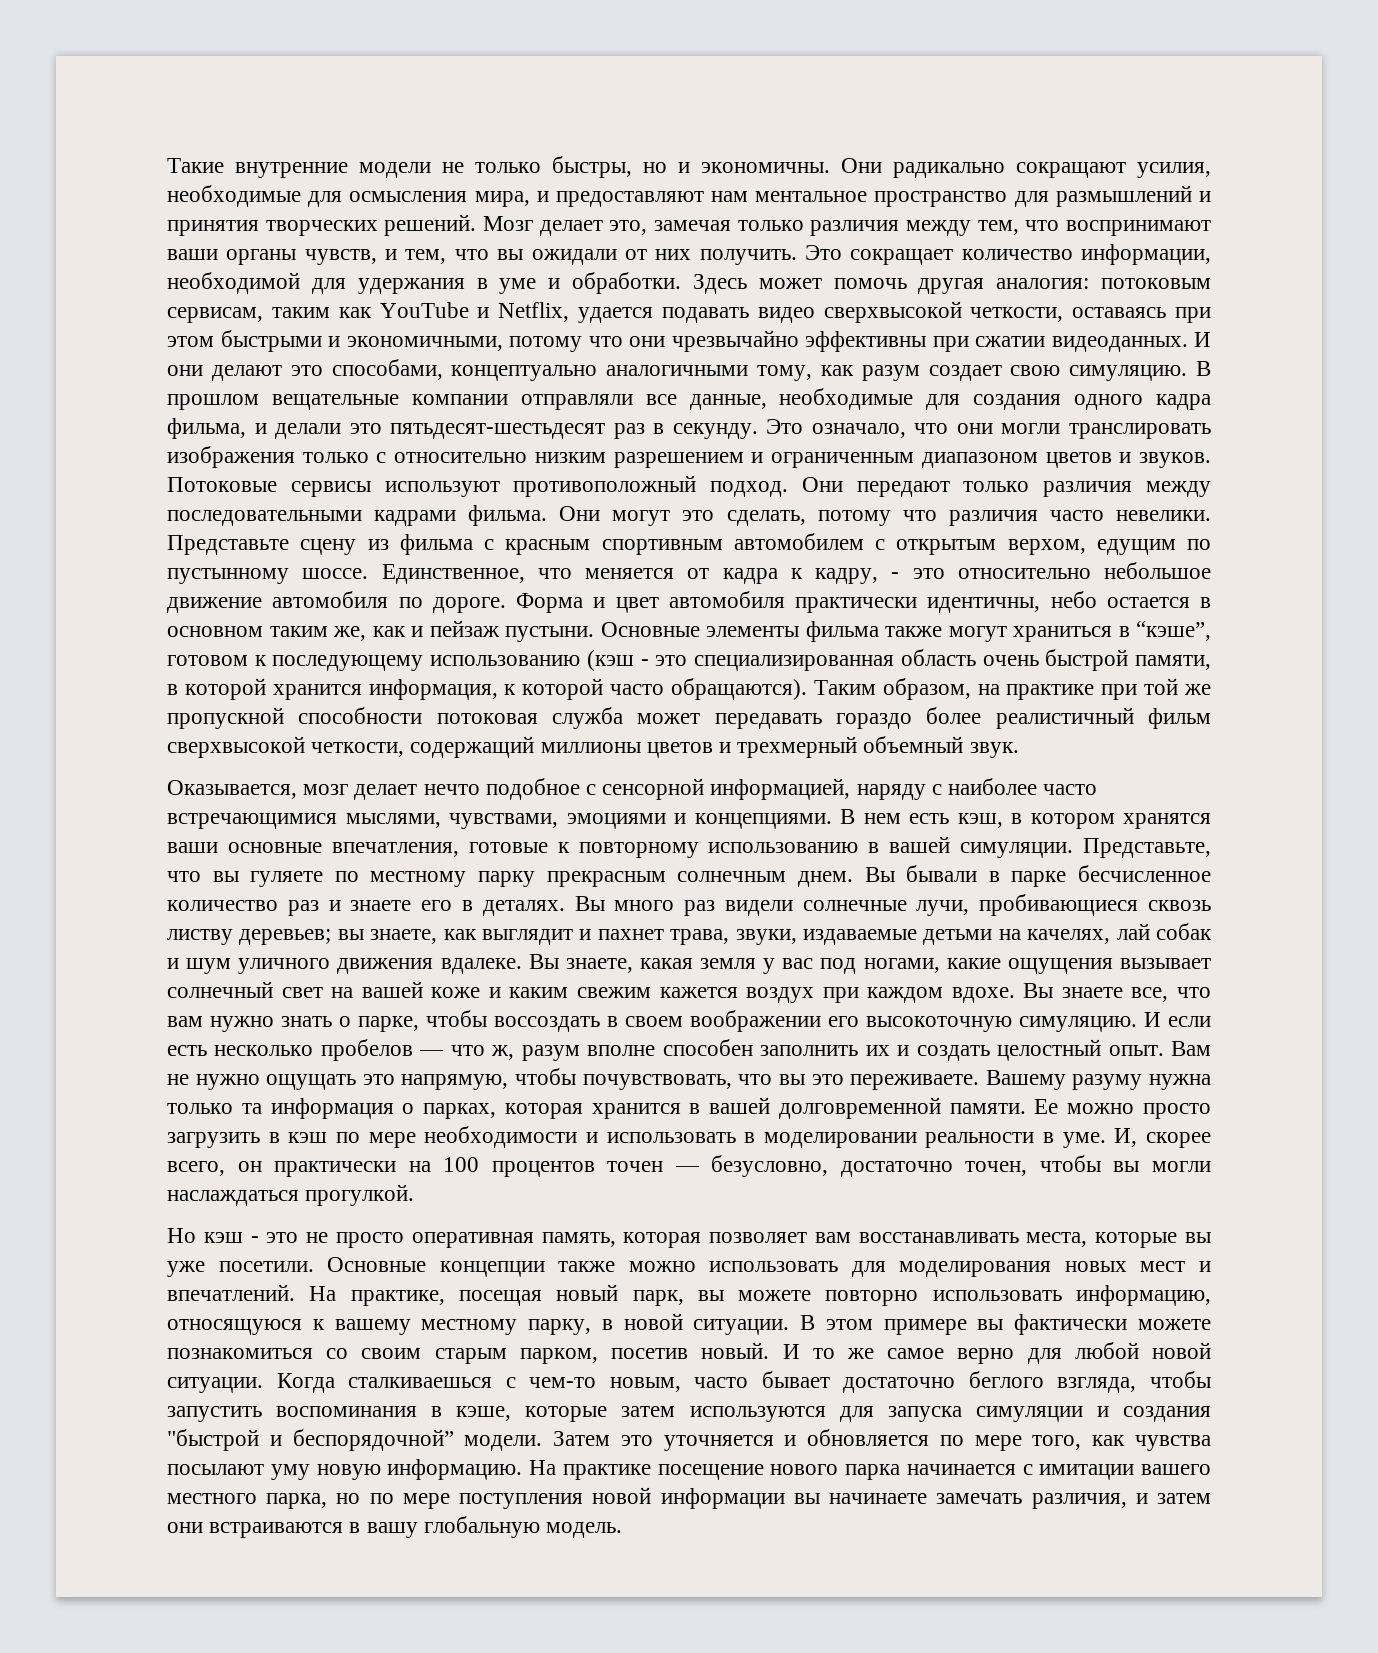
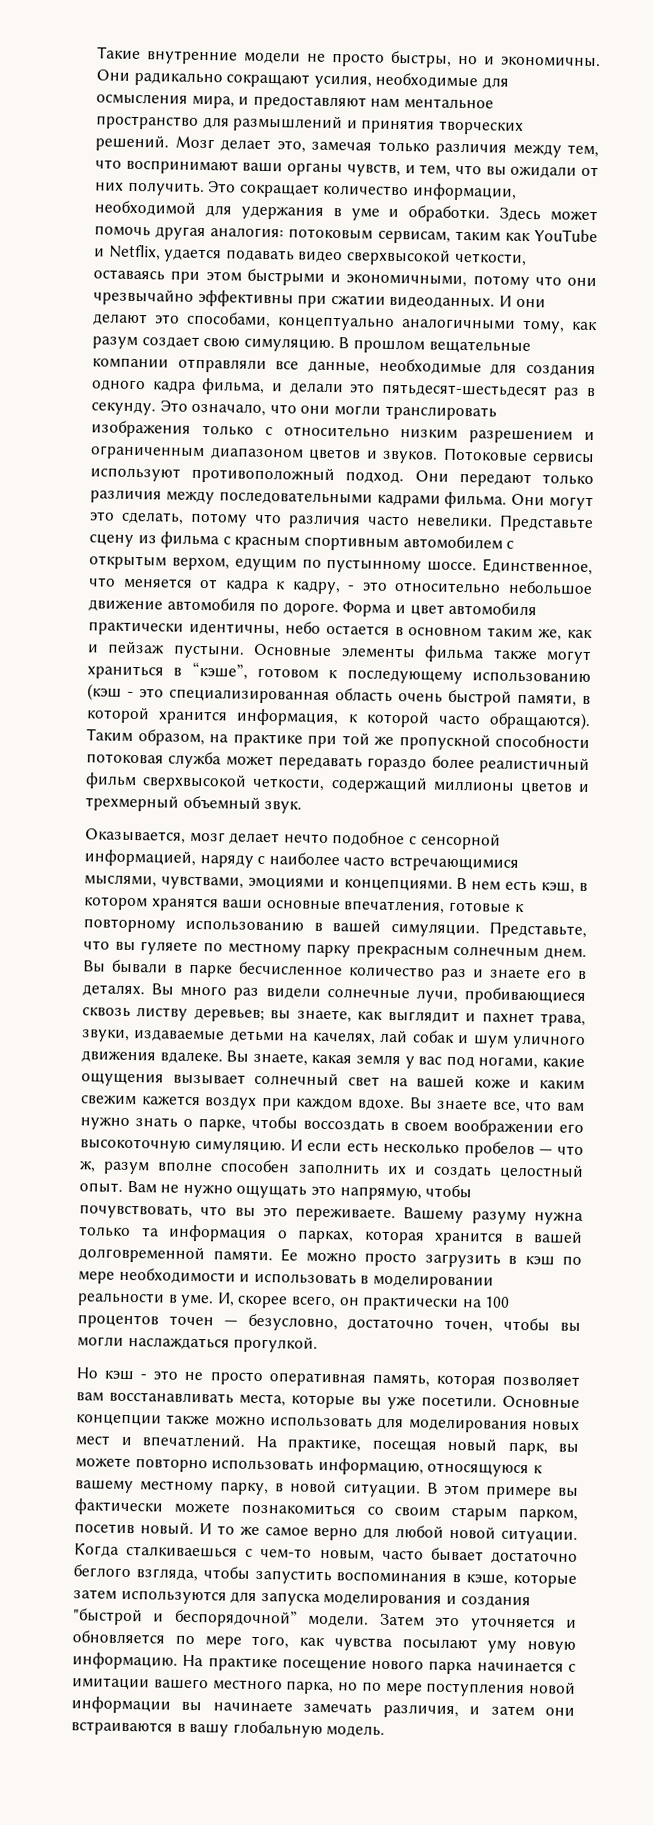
[475,162,541,173] только -> [332,52,385,67] просто
[975,1406,1083,1422] симуляции -> [323,1593,443,1608] моделирования

